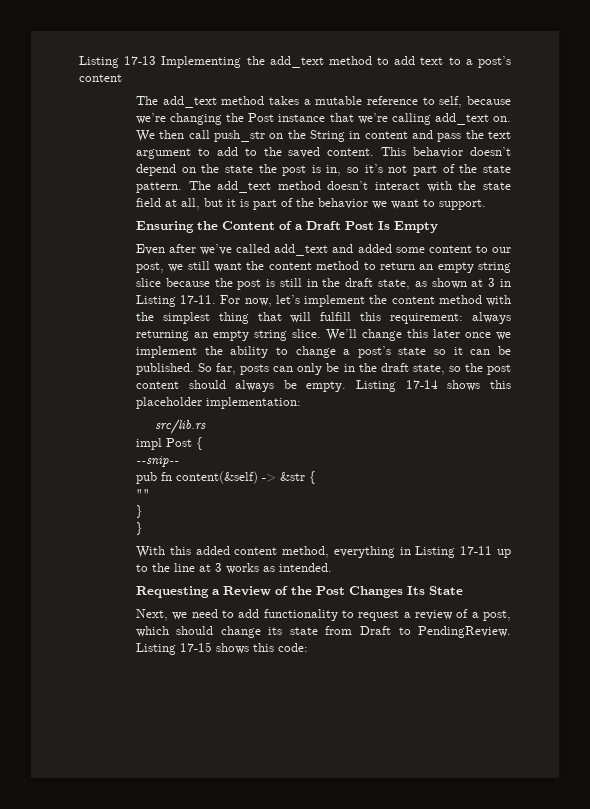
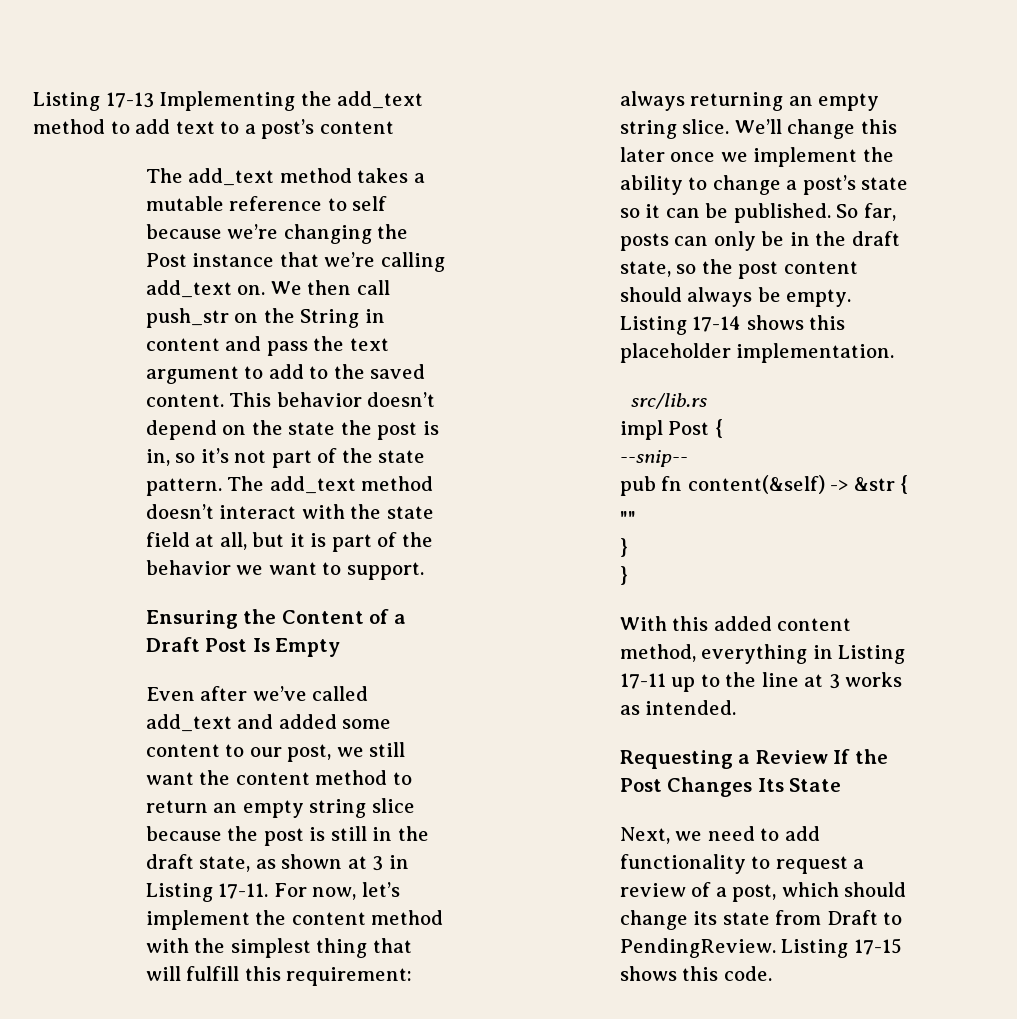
[439,96,463,108] self, -> [352,196,388,211] self
[205,397,301,409] implementation: -> [736,343,895,363] implementation.
[274,586,288,595] of -> [833,749,851,764] If
[277,643,308,652] code: -> [723,966,772,981] code.

